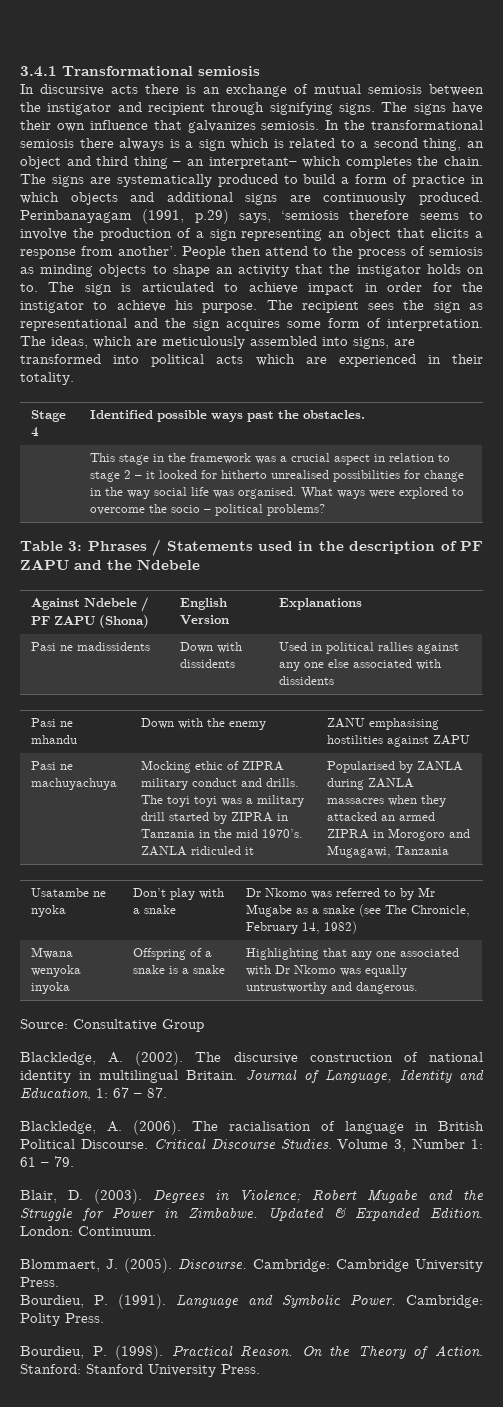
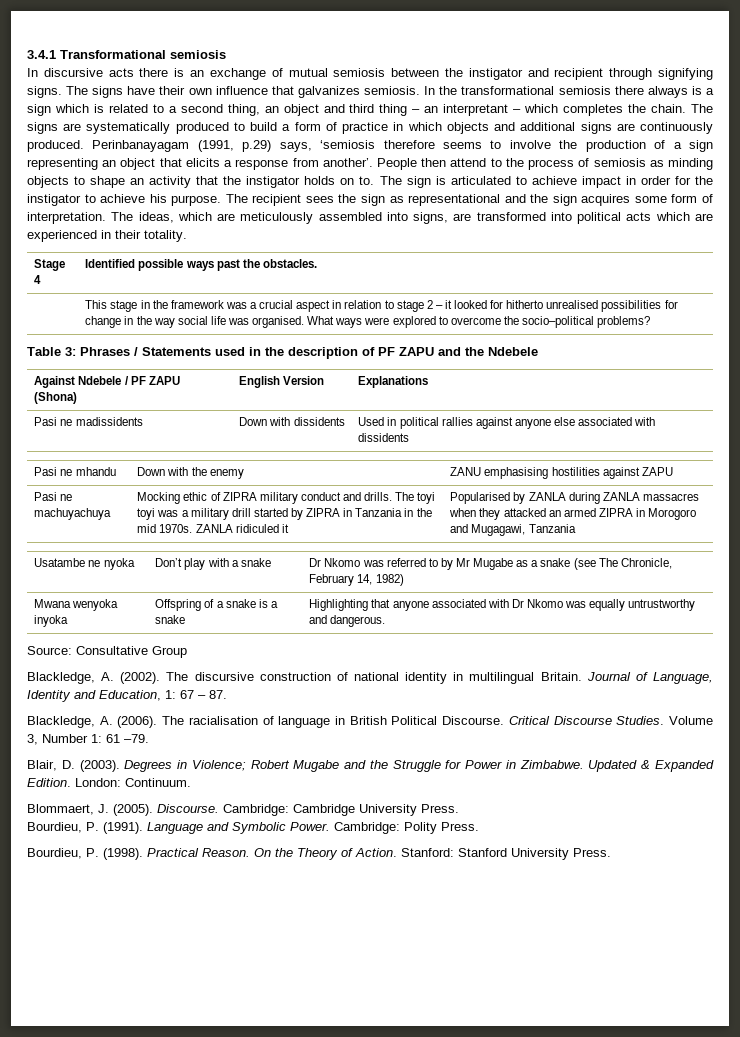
[208,157,297,169] interpretant– -> [443,104,522,116] interpretant –
[170,504,263,516] socio – political -> [521,316,594,328] socio–political
[278,662,324,671] any one -> [514,419,551,429] anyone
[261,829,303,838] 1970’s. -> [159,524,193,533] 1970s.
[350,951,396,960] any one -> [392,601,429,611] anyone
[41,1156,74,1167] – 79. -> [124,734,149,743] –79.

